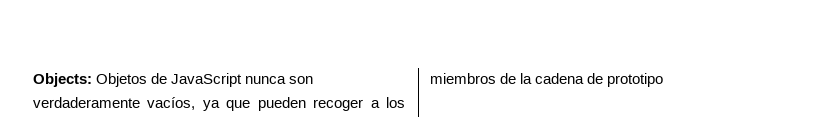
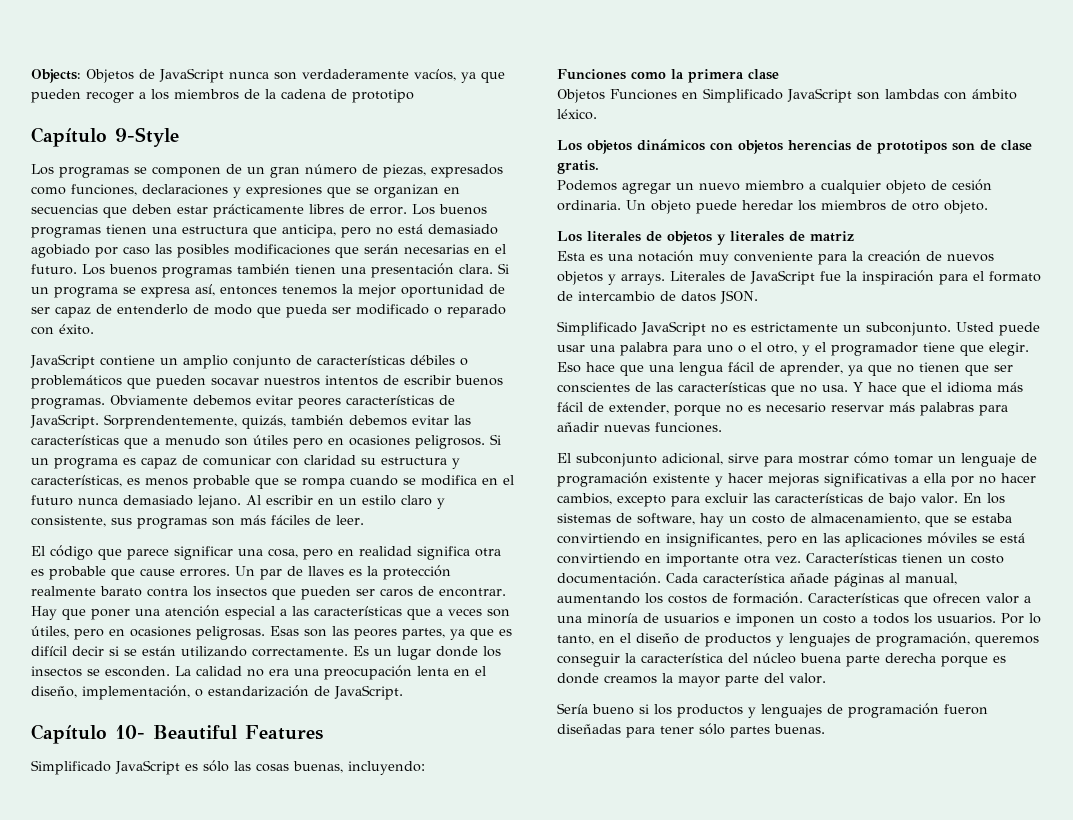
(664, 80) none -> [31,127,179,147] [31,164,503,178] [31,184,460,198] [31,204,487,218] [31,224,498,238] [31,244,506,258] [31,263,509,278] [31,284,505,298] [31,304,506,318] [31,324,94,335] [30,354,468,369] [31,375,503,389] [31,395,455,409] [30,414,471,429] [31,434,501,449] [31,455,460,469] [31,475,514,489] [31,495,445,509] [31,515,364,529] [31,545,501,560] [31,565,451,580] [31,586,506,600] [31,605,510,620] [31,626,512,640] [31,646,501,660] [31,665,486,680] [31,685,403,700] [31,724,323,744] [31,760,425,775] [557,69,779,83] [557,88,1017,103] [557,109,597,120] [557,139,1032,154] [557,160,599,174] [557,179,992,194] [557,200,988,214] [557,231,854,245] [557,250,994,265] [557,270,1041,285] [557,290,758,304] [557,321,1040,336] [557,342,1029,356] [557,362,1013,376] [557,382,1023,396] [557,402,1008,416] [557,422,722,433] [557,452,1037,467] [557,472,1036,487] [557,493,1005,507] [557,513,1012,527] [557,532,1025,547] [557,553,1004,567] [557,572,957,587] [557,592,1031,607] [557,613,1041,627] [557,632,1039,647] [557,653,1006,667] [557,673,826,687] [557,703,988,718] [557,723,825,738] // Capítulo 9-Style // Los programas se componen de un gran número de piezas, expresados como funciones, declaraciones y expresiones que se organizan en secuencias que deben estar prácticamente libres de error. Los buenos programas tienen una estructura que anticipa, pero no está demasiado agobiado por caso las posibles modificaciones que serán necesarias en el futuro. Los buenos programas también tienen una presentación clara. Si un programa se expresa así, entonces tenemos la mejor oportunidad de ser capaz de entenderlo de modo que pueda ser modificado o reparado con éxito. // JavaScript contiene un amplio conjunto de características débiles o problemáticos que pueden socavar nuestros intentos de escribir buenos programas. Obviamente debemos evitar peores características de JavaScript. Sorprendentemente, quizás, también debemos evitar las características que a menudo son útiles pero en ocasiones peligrosos. Si un programa es capaz de comunicar con claridad su estructura y características, es menos probable que se rompa cuando se modifica en el futuro nunca demasiado lejano. Al escribir en un estilo claro y consistente, sus programas son más fáciles de leer. // El código que parece significar una cosa, pero en realidad significa otra es probable que cause errores. Un par de llaves es la protección realmente barato contra los insectos que pueden ser caros de encontrar. Hay que poner una atención especial a las características que a veces son útiles, pero en ocasiones peligrosas. Esas son las peores partes, ya que es difícil decir si se están utilizando correctamente. Es un lugar donde los insectos se esconden. La calidad no era una preocupación lenta en el diseño, implementación, o estandarización de JavaScript. // Capítulo 10- Beautiful Features // Simplificado JavaScript es sólo las cosas buenas, incluyendo: // Funciones como la primera clase // Objetos Funciones en Simplificado JavaScript son lambdas con ámbito léxico. // Los objetos dinámicos con objetos herencias de prototipos son de clase gratis. // Podemos agregar un nuevo miembro a cualquier objeto de cesión ordinaria. Un objeto puede heredar los miembros de otro objeto. // Los literales de objetos y literales de matriz // Esta es una notación muy conveniente para la creación de nuevos objetos y arrays. Literales de JavaScript fue la inspiración para el formato de intercambio de datos JSON. // Simplificado JavaScript no es estrictamente un subconjunto. Usted puede usar una palabra para uno o el otro, y el programador tiene que elegir. Eso hace que una lengua fácil de aprender, ya que no tienen que ser conscientes de las características que no usa. Y hace que el idioma más fácil de extender, porque no es necesario reservar más palabras para añadir nuevas funciones. // El subconjunto adicional, sirve para mostrar cómo tomar un lenguaje de programación existente y hacer mejoras significativas a ella por no hacer cambios, excepto para excluir las características de bajo valor. En los sistemas de software, hay un costo de almacenamiento, que se estaba convirtiendo en insignificantes, pero en las aplicaciones móviles se está convirtiendo en importante otra vez. Características tienen un costo documentación. Cada característica añade páginas al manual, aumentando los costos de formación. Características que ofrecen valor a una minoría de usuarios e imponen un costo a todos los usuarios. Por lo tanto, en el diseño de productos y lenguajes de programación, queremos conseguir la característica del núcleo buena parte derecha porque es donde creamos la mayor parte del valor. // Sería bueno si los productos y lenguajes de programación fueron diseñadas para tener sólo partes buenas.

